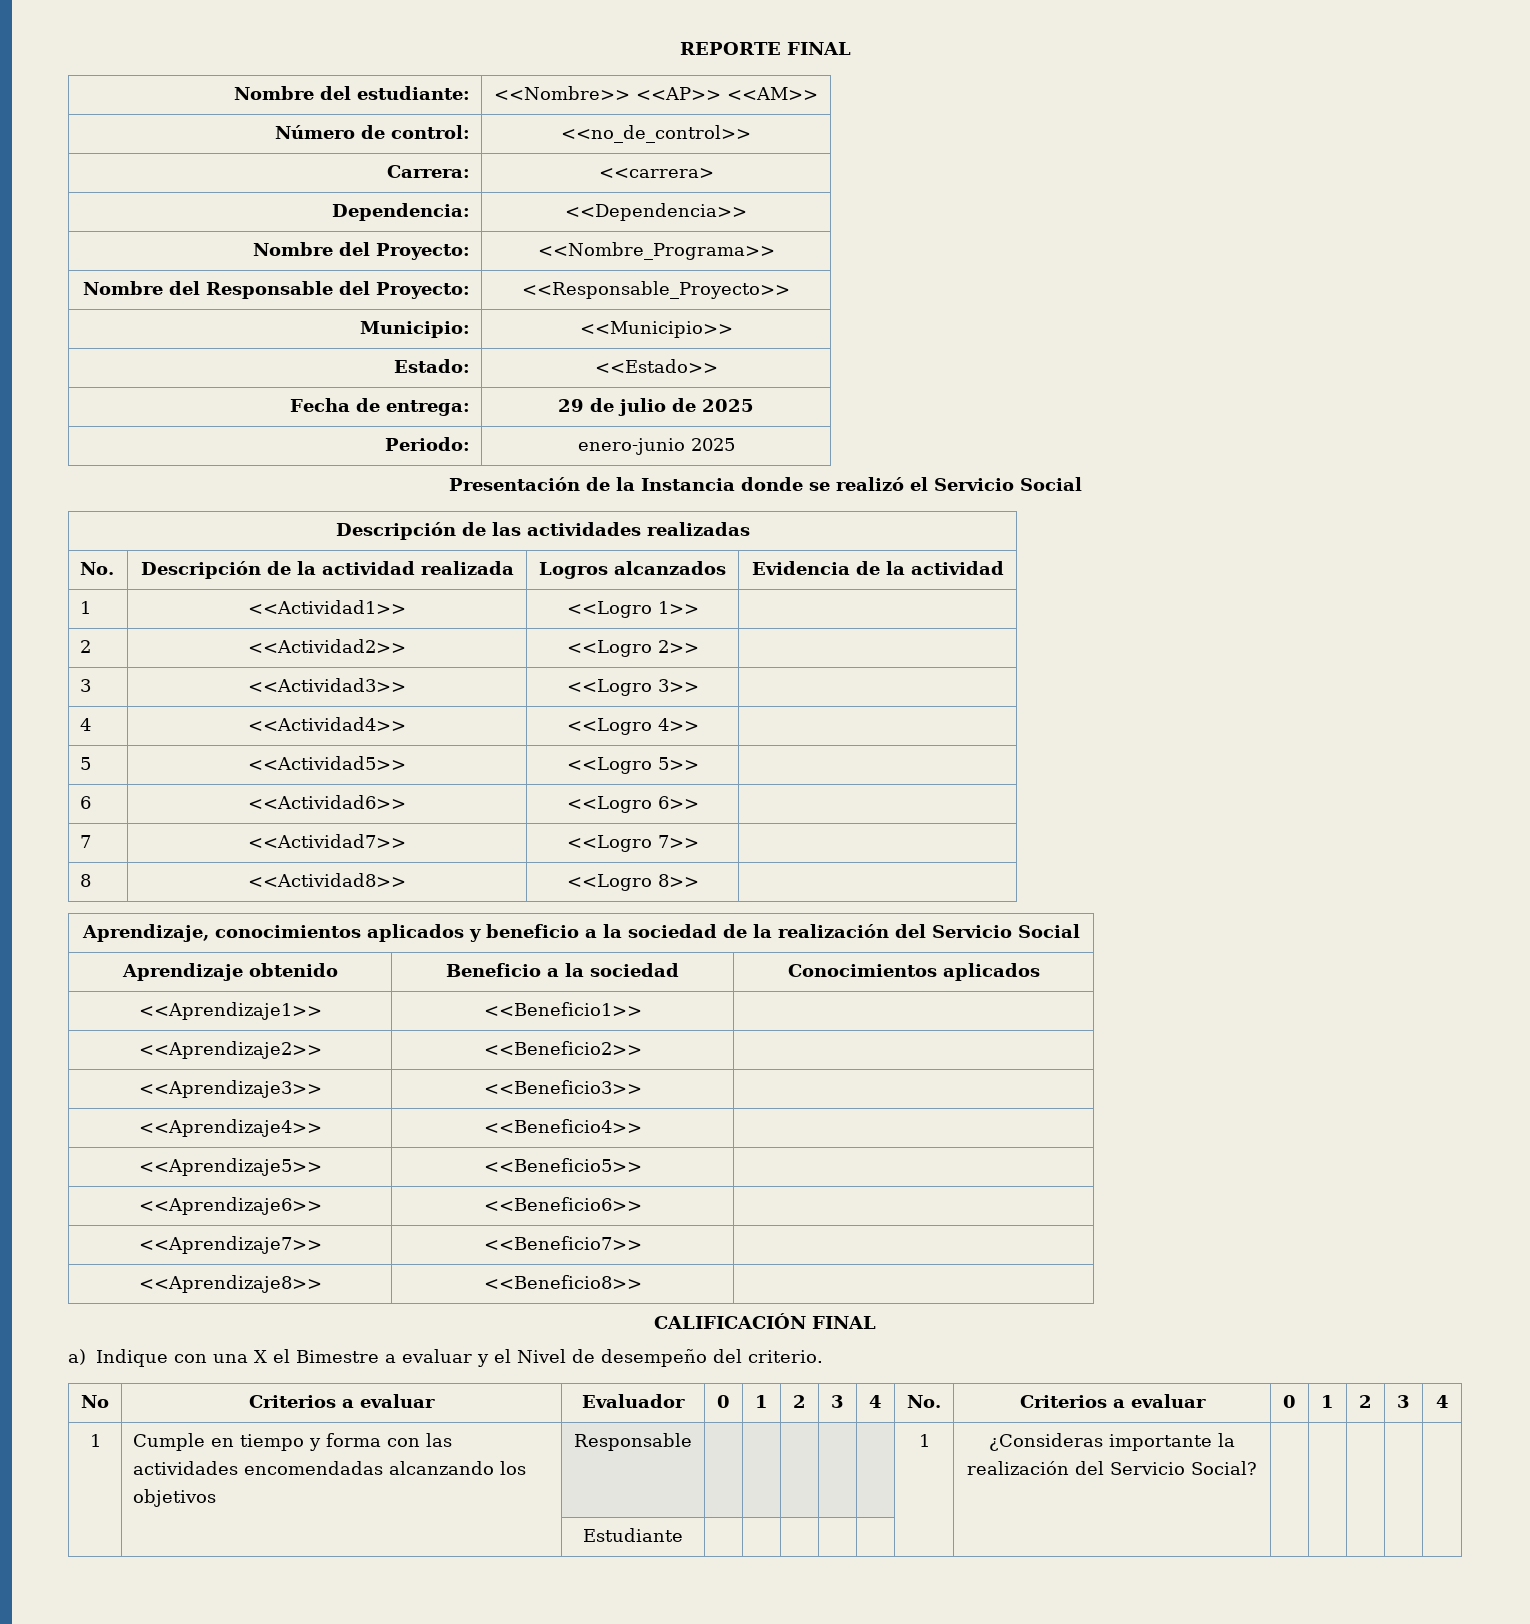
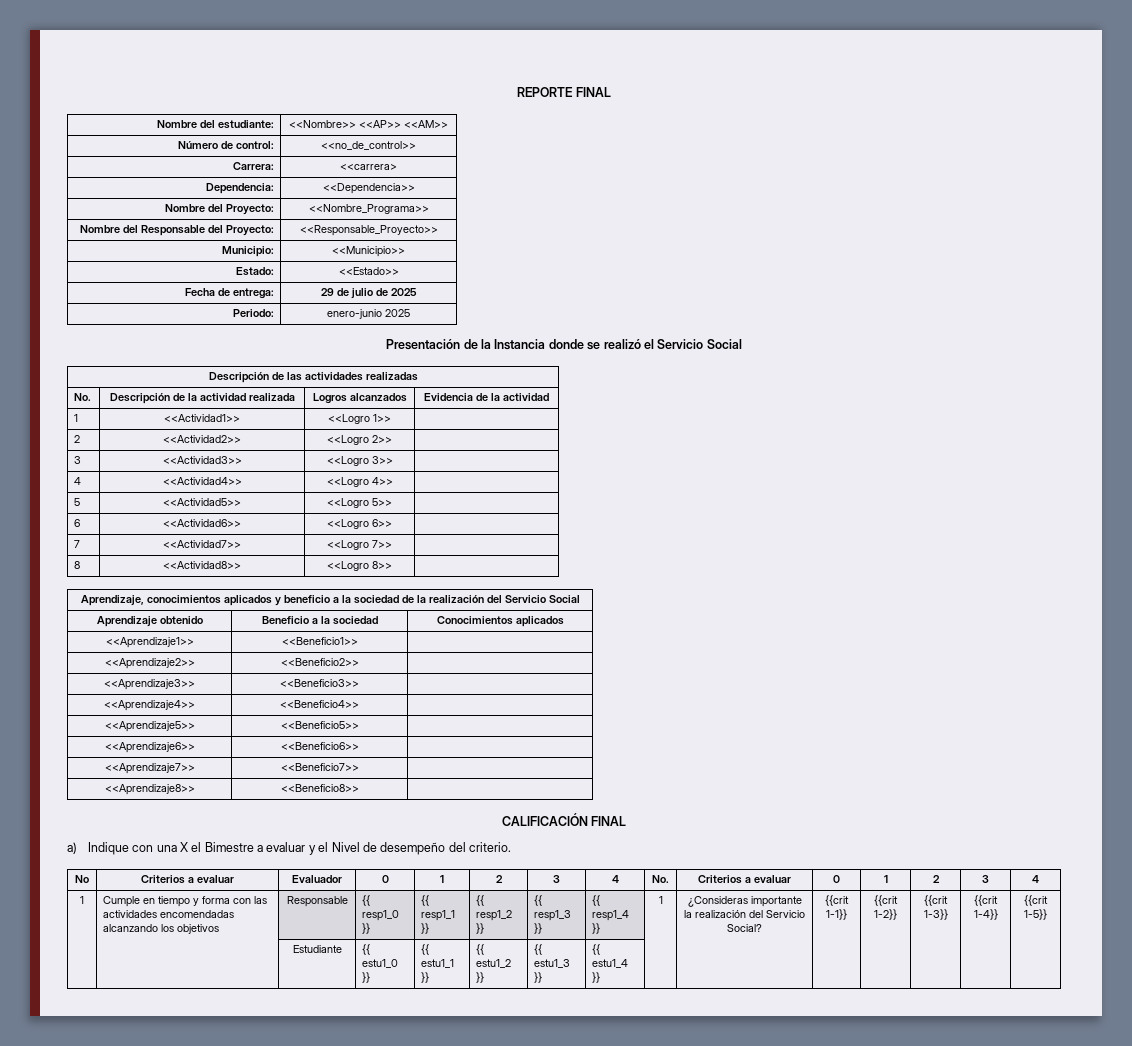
(692, 1442) | | | | -> [362,895,371,906] [362,910,400,921] [362,923,371,934] [421,895,430,906] [421,910,456,921] [421,923,430,934] [476,895,485,906] [476,910,513,921] [476,923,485,934] [534,895,543,906] [534,910,572,921] [534,923,543,934] [592,895,601,906] [592,910,630,921] [592,923,601,934] {{ resp1_0 }} | {{ resp1_1 }} | {{ resp1_2 }} | {{ resp1_3 }} | {{ resp1_4 }}
[583,1528,683,1542] | | | | // | | Estudiante | | | | | -> [825,895,849,906] [826,909,847,920] [874,895,898,906] [874,909,897,920] [924,895,948,906] [923,909,948,920] [974,895,998,906] [973,909,998,920] [1024,895,1048,906] [1024,909,1047,920] [292,945,342,953] [362,944,371,955] [362,959,399,968] [362,972,371,983] [421,944,430,955] [421,959,455,968] [421,972,430,983] [476,944,485,955] [476,959,512,968] [476,972,485,983] [534,944,543,955] [534,959,571,968] [534,972,543,983] [592,944,601,955] [592,959,629,968] [592,972,601,983] {{crit 1-1}} | {{crit 1-2}} | {{crit 1-3}} | {{crit 1-4}} | {{crit 1-5}} // | | Estudiante | {{ estu1_0 }} | {{ estu1_1 }} | {{ estu1_2 }} | {{ estu1_3 }} | {{ estu1_4 }}

